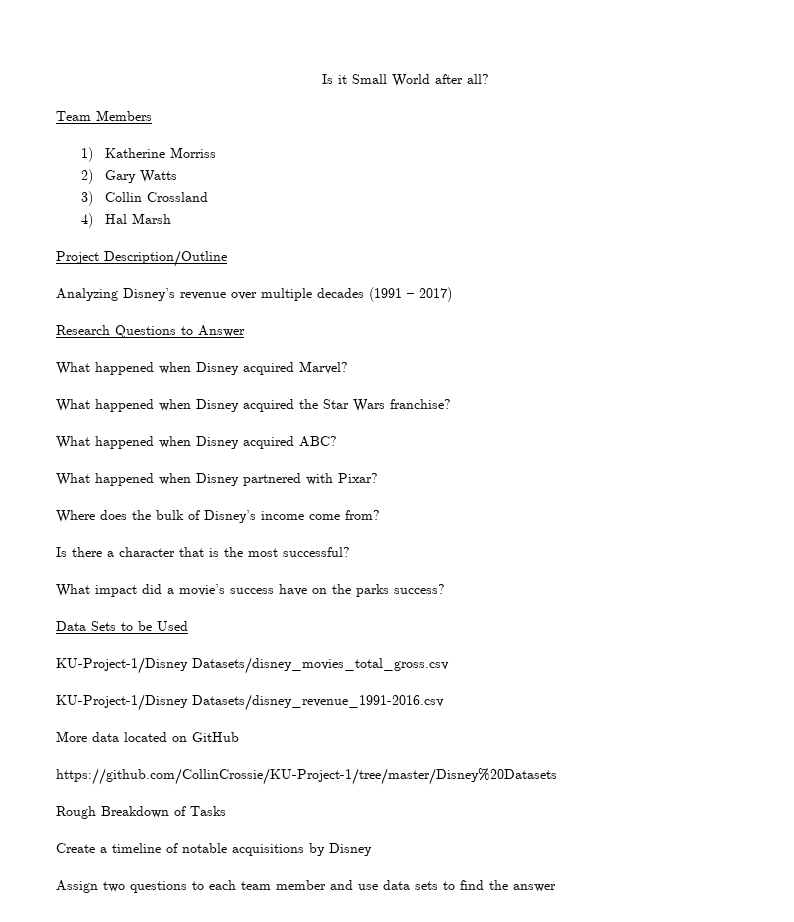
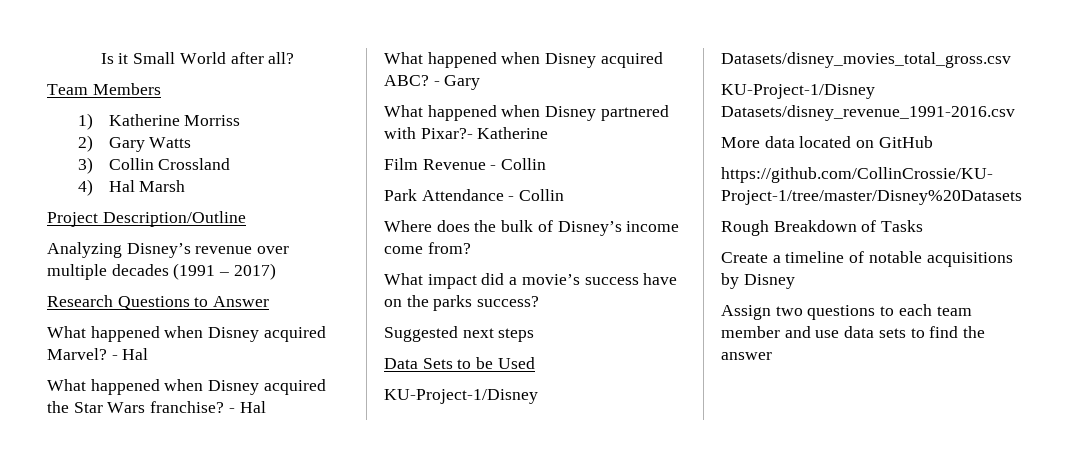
(348, 367) none -> [111,348,149,360] - Hal
(451, 404) none -> [228,401,266,413] - Hal
(337, 441) none -> [433,75,481,90] - Gary
[338,473,378,483] Pixar? -> [420,127,549,139] [384,158,547,170] [384,189,565,201] Pixar?- Katherine // Film Revenue - Collin // Park Attendance - Collin
[56,547,350,557] // Is there a character that is the most successful? -> (471, 248) none
(445, 589) none -> [384,326,535,342] // Suggested next steps

